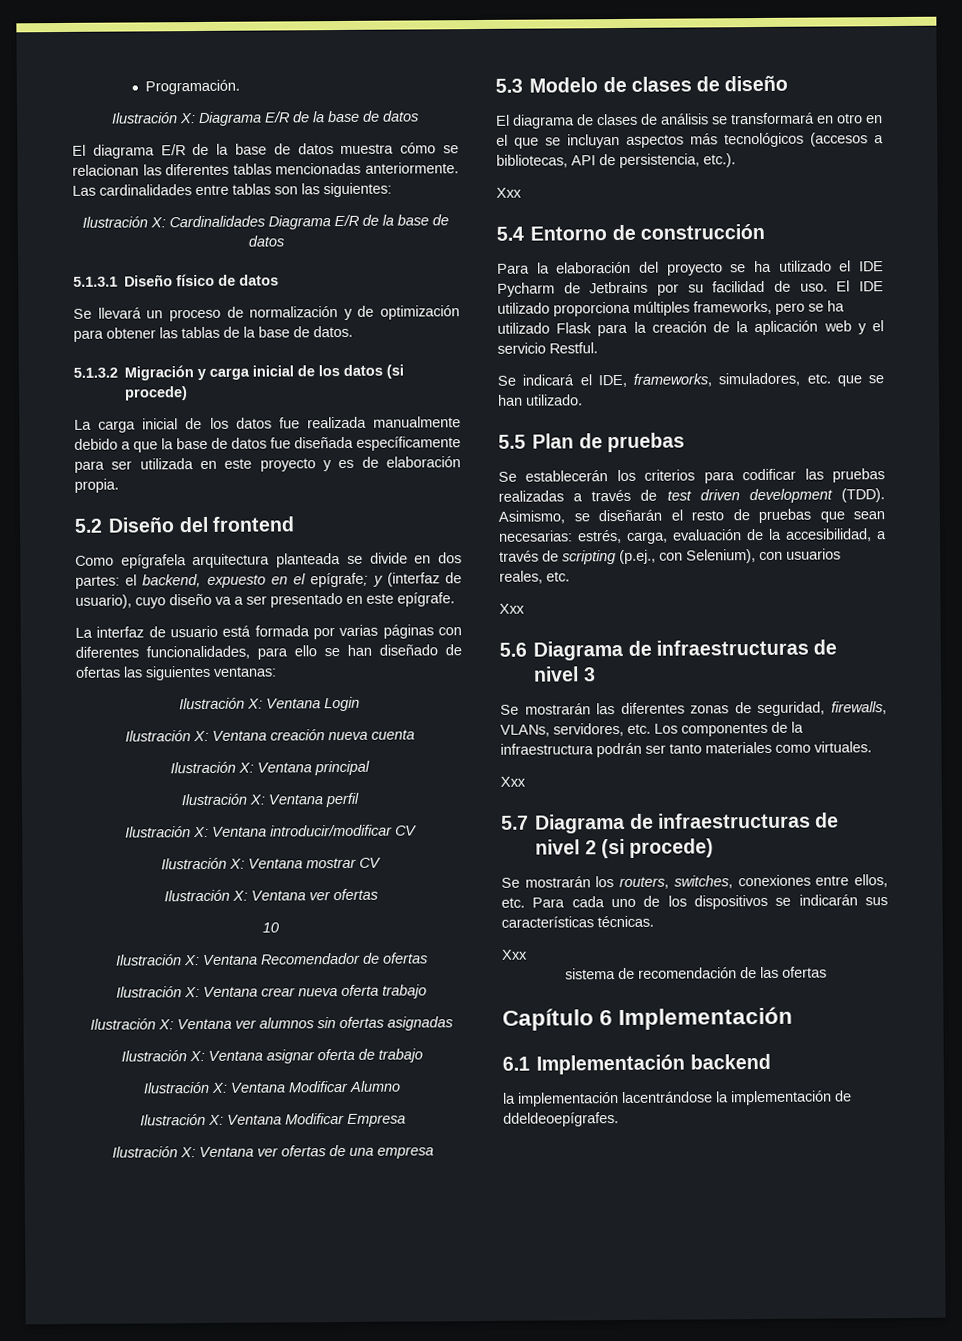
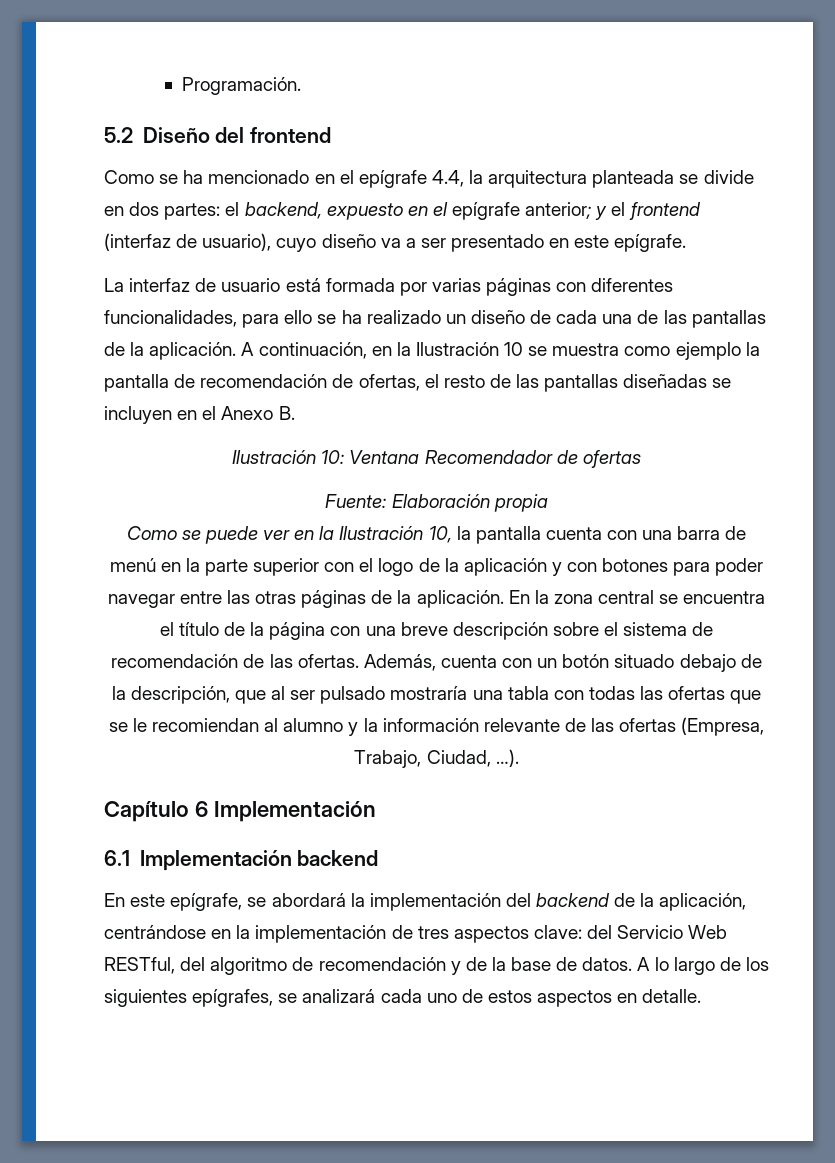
[111,110,419,127] [72,142,460,159] [72,162,459,176] [72,182,392,198] [82,214,449,230] [247,235,284,247] [73,273,280,287] [73,305,460,322] [73,325,353,342] [73,364,405,381] [124,386,189,401] [74,416,461,433] [74,436,461,453] [74,456,461,473] [74,478,119,493] // Ilustración X: Diagrama E/R de la base de datos // El diagrama E/R de la base de datos muestra cómo se relacionan las diferentes tablas mencionadas anteriormente. Las cardinalidades entre tablas son las siguientes: // Ilustración X: Cardinalidades Diagrama E/R de la base de datos // 5.1.3.1 Diseño físico de datos // Se llevará un proceso de normalización y de optimización para obtener las tablas de la base de datos. // 5.1.3.2 Migración y carga inicial de los datos (si procede) // La carga inicial de los datos fue realizada manualmente debido a que la base de datos fue diseñada específicamente para ser utilizada en este proyecto y es de elaboración propia. -> (301, 86) none
[120,554,187,569] epígrafela -> [159,170,484,188] se ha mencionado en el epígrafe 4.4, la
[310,572,383,588] epígrafe; y -> [452,202,701,220] epígrafe anterior; y el frontend
[347,644,462,656] [75,665,277,681] [179,696,360,712] [124,729,415,742] [170,760,370,776] [181,792,359,808] [125,824,417,838] [161,857,381,870] [163,888,378,902] [262,922,279,933] [115,952,428,966] [116,984,427,999] [90,1016,453,1031] [120,1048,423,1064] [143,1080,401,1094] [139,1112,406,1127] [111,1144,434,1159] [495,75,789,93] [496,112,883,129] [496,132,884,149] [496,153,736,168] [496,187,522,198] [496,223,765,241] [497,260,884,276] [497,280,884,297] [497,300,845,317] [497,320,884,337] [497,342,598,354] [497,372,884,388] [498,394,583,406] [498,432,685,453] [498,468,885,484] [498,488,885,504] [498,508,885,524] [499,528,887,544] [499,548,841,565] [499,570,570,584] [499,603,525,614] [499,639,838,661] [533,666,596,682] [500,701,887,717] [500,721,804,737] [500,741,872,758] [500,776,526,787] [501,812,840,834] [535,838,715,859] [501,874,888,890] [501,894,888,910] [501,915,654,928] [501,949,528,960] han diseñado de ofertas las siguientes ventanas: // Ilustración X: Ventana Login // Ilustración X: Ventana creación nueva cuenta // Ilustración X: Ventana principal // Ilustración X: Ventana perfil // Ilustración X: Ventana introducir/modificar CV // Ilustración X: Ventana mostrar CV // Ilustración X: Ventana ver ofertas // 10 // Ilustración X: Ventana Recomendador de ofertas // Ilustración X: Ventana crear nueva oferta trabajo // Ilustración X: Ventana ver alumnos sin ofertas asignadas // Ilustración X: Ventana asignar oferta de trabajo // Ilustración X: Ventana Modificar Alumno // Ilustración X: Ventana Modificar Empresa // Ilustración X: Ventana ver ofertas de una empresa // 5.3 Modelo de clases de diseño // El diagrama de clases de análisis se transformará en otro en el que se incluyan aspectos más tecnológicos (accesos a bibliotecas, API de persistencia, etc.). // Xxx // 5.4 Entorno de construcción // Para la elaboración del proyecto se ha utilizado el IDE Pycharm de Jetbrains por su facilidad de uso. El IDE utilizado proporciona múltiples frameworks, pero se ha utilizado Flask para la creación de la aplicación web y el servicio Restful. // Se indicará el IDE, frameworks, simuladores, etc. que se han utilizado. // 5.5 Plan de pruebas // Se establecerán los criterios para codificar las pruebas realizadas a través de test driven development (TDD). Asimismo, se diseñarán el resto de pruebas que sean necesarias: estrés, carga, evaluación de la accesibilidad, a través de scripting (p.ej., con Selenium), con usuarios reales, etc. // Xxx // 5.6 Diagrama de infraestructuras de nivel 3 // Se mostrarán las diferentes zonas de seguridad, firewalls, VLANs, servidores, etc. Los componentes de la infraestructura podrán ser tanto materiales como virtuales. // Xxx // 5.7 Diagrama de infraestructuras de nivel 2 (si procede) // Se mostrarán los routers, switches, conexiones entre ellos, etc. Para cada uno de los dispositivos se indicarán sus características técnicas. // Xxx // -> [341,310,766,328] [104,342,760,360] [104,374,732,392] [104,406,295,424] [232,449,641,468] [325,493,548,512] [126,525,747,544] [109,558,764,576] [107,590,766,608] [159,622,619,640] ha realizado un diseño de cada una de las pantallas de la aplicación. A continuación, en la Ilustración 10 se muestra como ejemplo la pantalla de recomendación de ofertas, el resto de las pantallas diseñadas se incluyen en el Anexo B. // Ilustración 10: Ventana Recomendador de ofertas // Fuente: Elaboración propia // Como se puede ver en la Ilustración 10, la pantalla cuenta con una barra de menú en la parte superior con el logo de la aplicación y con botones para poder navegar entre las otras páginas de la aplicación. En la zona central se encuentra el título de la página con una breve descripción sobre el
[781,966,827,978] ofertas -> [297,654,762,672] [111,686,762,704] [108,717,765,736] [354,749,519,768] ofertas. Además, cuenta con un botón situado debajo de la descripción, que al ser pulsado mostraría una tabla con todas las ofertas que se le recomiendan al alumno y la información relevante de las ofertas (Empresa, Trabajo, Ciudad, …).
[503,1090,852,1107] [503,1112,619,1127] la implementación lacentrándose la implementación de ddeldeoepígrafes. -> [104,893,747,911] [104,925,728,943] [104,957,769,975] [104,989,702,1007] En este epígrafe, se abordará la implementación del backend de la aplicación, centrándose en la implementación de tres aspectos clave: del Servicio Web RESTful, del algoritmo de recomendación y de la base de datos. A lo largo de los siguientes epígrafes, se analizará cada uno de estos aspectos en detalle.

